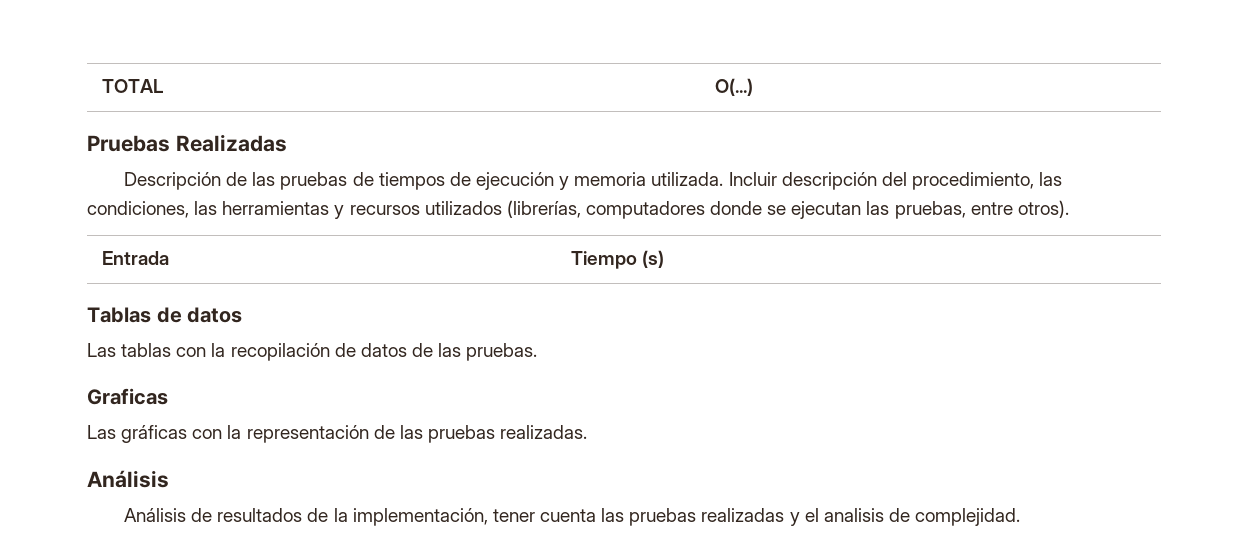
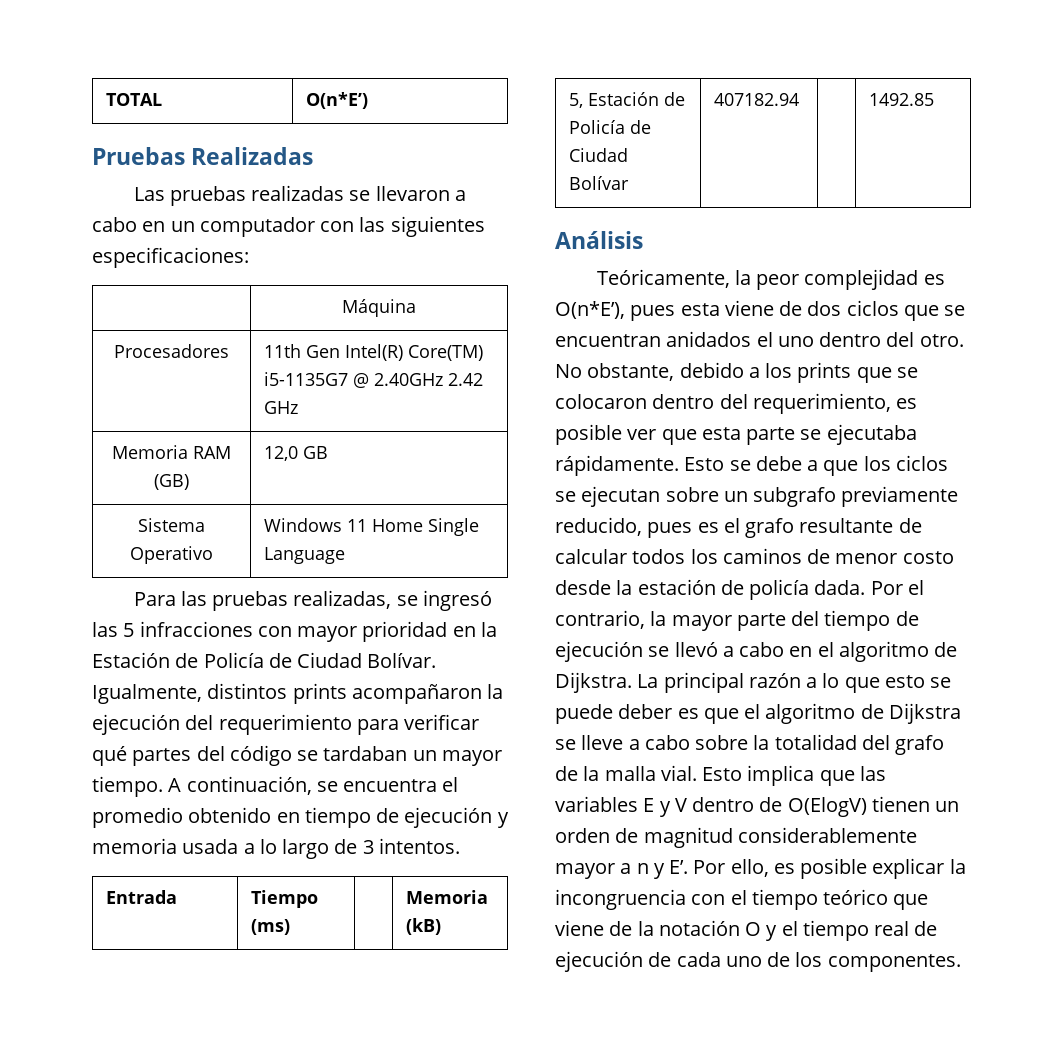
[714,78,753,96] O(...) -> [306,92,369,109] O(n*E’)
[124,172,1063,190] [87,200,1069,219] [101,251,169,265] [570,250,664,269] [87,307,243,323] [87,343,538,361] [87,388,168,405] [87,425,588,443] [87,470,169,488] [124,508,1021,526] Descripción de las pruebas de tiempos de ejecución y memoria utilizada. Incluir descripción del procedimiento, las condiciones, las herramientas y recursos utilizados (librerías, computadores donde se ejecutan las pruebas, entre otros). // Entrada | Tiempo (s) // Tablas de datos // Las tablas con la recopilación de datos de las pruebas. // Graficas // Las gráficas con la representación de las pruebas realizadas. // Análisis // Análisis de resultados de la implementación, tener cuenta las pruebas realizadas y el analisis de complejidad. -> [133,185,466,206] [92,216,485,237] [92,247,249,268] [342,299,416,317] [114,344,229,358] [264,344,484,361] [264,372,484,388] [264,401,299,414] [112,445,231,459] [154,474,189,490] [264,446,329,461] [138,518,205,532] [130,546,213,564] [264,518,480,536] [264,547,346,564] [133,590,492,611] [92,621,497,642] [92,652,437,668] [92,683,504,704] [92,714,480,735] [92,745,502,766] [92,776,459,797] [92,807,509,828] [92,838,460,859] [106,890,178,904] [251,890,319,908] [251,919,291,935] [406,890,489,904] [406,918,442,935] [569,92,686,108] [569,120,652,134] [569,148,629,162] [569,176,630,190] [714,93,800,106] [869,93,935,106] [555,231,643,249] [596,269,945,290] [555,300,966,321] [555,331,964,347] [555,362,918,383] [555,393,918,414] [555,424,917,445] [555,455,948,476] [555,486,959,507] [555,517,922,538] [555,548,954,564] [555,579,924,600] [555,610,919,631] [555,641,958,662] [555,672,952,693] [555,703,961,724] [555,734,945,755] [555,765,886,786] [555,796,960,817] [555,827,917,848] [555,858,966,879] [555,889,929,910] [555,920,938,941] [555,951,961,972] Las pruebas realizadas se llevaron a cabo en un computador con las siguientes especificaciones: // | Máquina // Procesadores | 11th Gen Intel(R) Core(TM) i5-1135G7 @ 2.40GHz 2.42 GHz // Memoria RAM (GB) | 12,0 GB // Sistema Operativo | Windows 11 Home Single Language // Para las pruebas realizadas, se ingresó las 5 infracciones con mayor prioridad en la Estación de Policía de Ciudad Bolívar. Igualmente, distintos prints acompañaron la ejecución del requerimiento para verificar qué partes del código se tardaban un mayor tiempo. A continuación, se encuentra el promedio obtenido en tiempo de ejecución y memoria usada a lo largo de 3 intentos. // Entrada | Tiempo (ms) | | Memoria (kB) // 5, Estación de Policía de Ciudad Bolívar | 407182.94 | | 1492.85 // Análisis // Teóricamente, la peor complejidad es O(n*E’), pues esta viene de dos ciclos que se encuentran anidados el uno dentro del otro. No obstante, debido a los prints que se colocaron dentro del requerimiento, es posible ver que esta parte se ejecutaba rápidamente. Esto se debe a que los ciclos se ejecutan sobre un subgrafo previamente reducido, pues es el grafo resultante de calcular todos los caminos de menor costo desde la estación de policía dada. Por el contrario, la mayor parte del tiempo de ejecución se llevó a cabo en el algoritmo de Dijkstra. La principal razón a lo que esto se puede deber es que el algoritmo de Dijkstra se lleve a cabo sobre la totalidad del grafo de la malla vial. Esto implica que las variables E y V dentro de O(ElogV) tienen un orden de magnitud considerablemente mayor a n y E’. Por ello, es posible explicar la incongruencia con el tiempo teórico que viene de la notación O y el tiempo real de ejecución de cada uno de los componentes.

